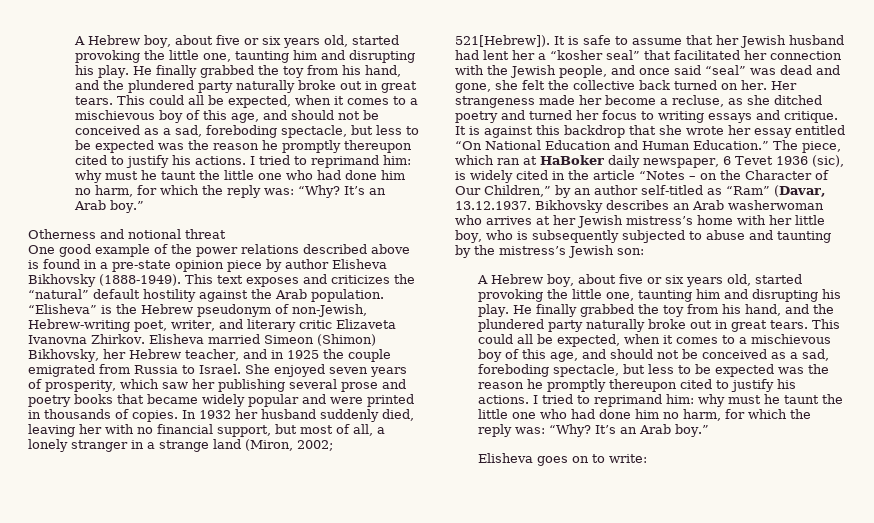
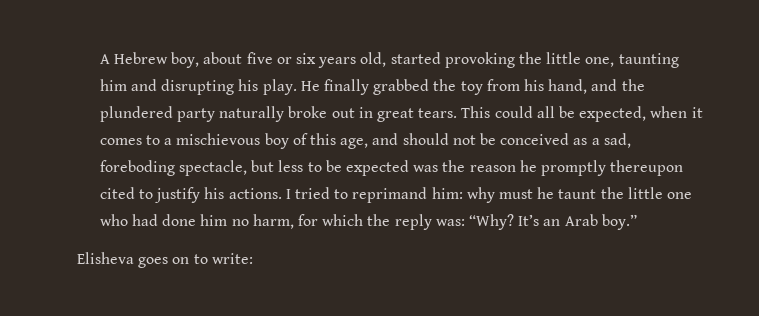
[28,229,226,239] [28,244,410,257] [28,259,387,272] [28,274,415,287] [28,289,384,302] [28,304,367,317] [28,319,396,332] [28,334,376,346] [28,349,391,362] [28,364,407,377] [28,379,406,392] [28,394,414,407] [28,409,414,422] [28,424,385,437] [28,439,333,452] [455,35,844,48] [455,50,842,60] [455,65,840,78] [455,80,797,93] [455,95,822,108] [455,110,838,123] [455,125,845,138] [455,140,841,153] [455,155,844,168] [455,170,829,183] [455,185,826,198] [455,200,824,213] [455,215,825,228] [455,230,831,243] [455,245,644,258] [477,274,803,287] [478,289,842,302] [478,304,835,317] [478,319,841,332] [478,334,832,347] [478,349,830,362] [478,364,830,377] [478,379,797,392] [478,394,844,407] [478,409,812,421] [478,424,710,437] // Otherness and notional threat // One good example of the power relations described above is found in a pre-state opinion piece by author Elisheva Bikhovsky (1888-1949). This text exposes and criticizes the “natural” default hostility against the Arab population. “Elisheva” is the Hebrew pseudonym of non-Jewish, Hebrew-writing poet, writer, and literary critic Elizaveta Ivanovna Zhirkov. Elisheva married Simeon (Shimon) Bikhovsky, her Hebrew teacher, and in 1925 the couple emigrated from Russia to Israel. She enjoyed seven years of prosperity, which saw her publishing several prose and poetry books that became widely popular and were printed in thousands of copies. In 1932 her husband suddenly died, leaving her with no financial support, but most of all, a lonely stranger in a strange land (Miron, 2002; 521[Hebrew]). It is safe to assume that her Jewish husband had lent her a “kosher seal” that facilitated her connection with the Jewish people, and once said “seal” was dead and gone, she felt the collective back turned on her. Her strangeness made her become a recluse, as she ditched poetry and turned her focus to writing essays and critique. It is against this backdrop that she wrote her essay entitled “On National Education and Human Education.” The piece, which ran at HaBoker daily newspaper, 6 Tevet 1936 (sic), is widely cited in the article “Notes – on the Character of Our Children,” by an author self-titled as “Ram” (Davar, 13.12.1937. Bikhovsky describes an Arab washerwoman who arrives at her Jewish mistress’s home with her little boy, who is subsequently subjected to abuse and taunting by the mistress’s Jewish son: // A Hebrew boy, about five or six years old, started provoking the little one, taunting him and disrupting his play. He finally grabbed the toy from his hand, and the plundered party naturally broke out in great tears. This could all be expected, when it comes to a mischievous boy of this age, and should not be conceived as a sad, foreboding spectacle, but less to be expected was the reason he promptly thereupon cited to justify his actions. I tried to reprimand him: why must he taunt the little one who had done him no harm, for which the reply was: “Why? It’s an Arab boy.” -> (637, 222) none

